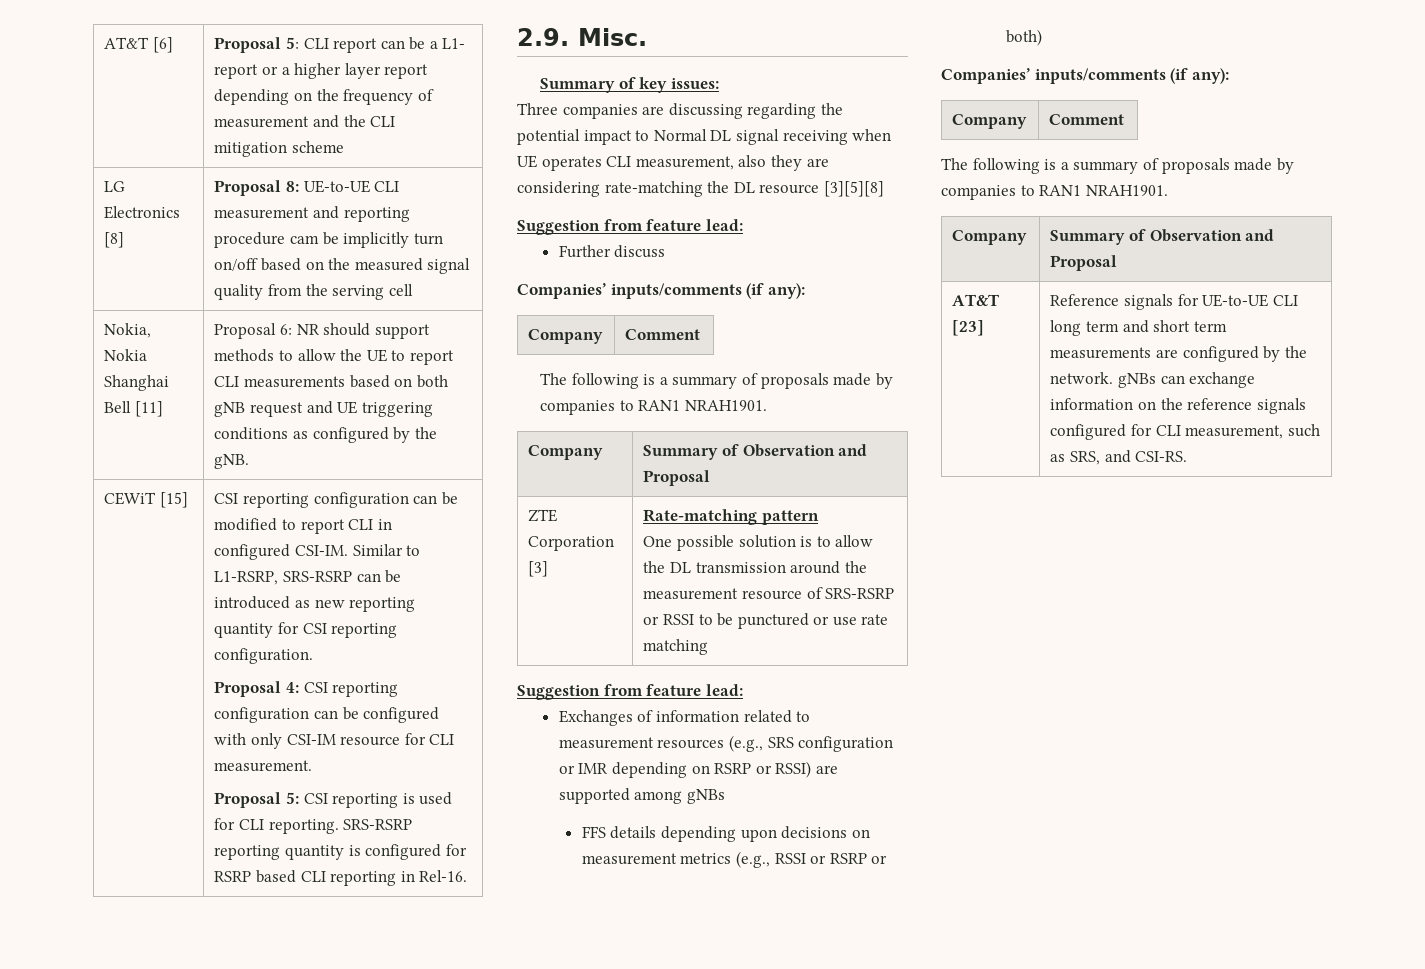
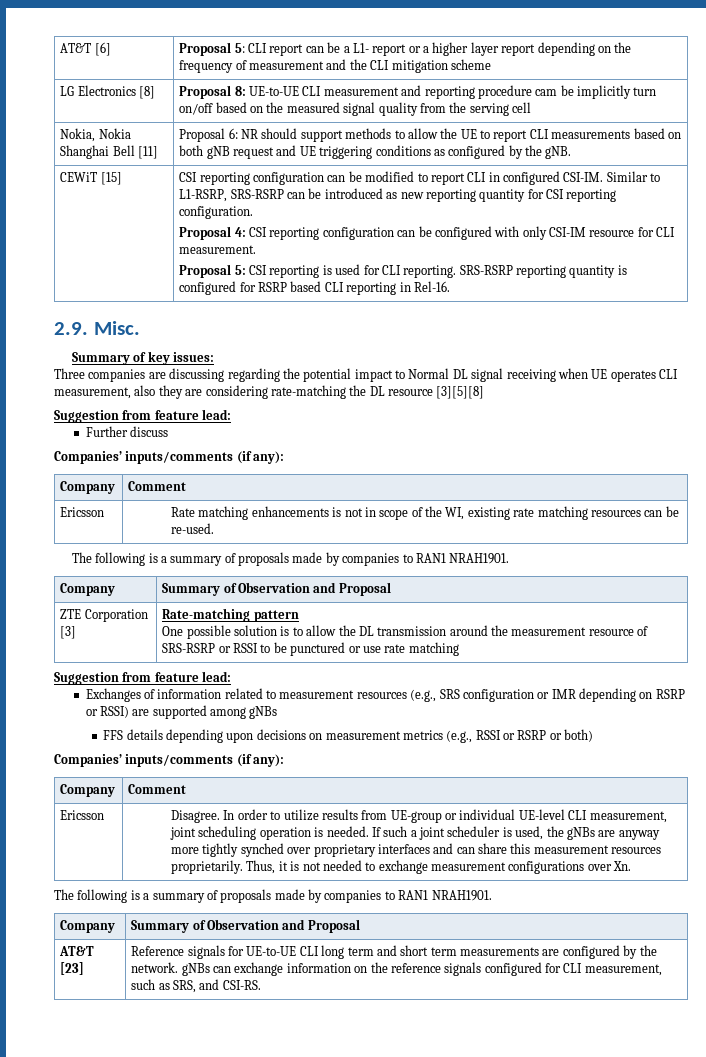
(701, 334) none -> [60,507,105,517] [171,506,679,520] [171,523,215,534] // Ericsson | Rate matching enhancements is not in scope of the WI, existing rate matching resources can be re-used.
(1125, 119) none -> [60,810,105,820] [171,809,667,823] [170,826,660,840] [171,843,662,857] [171,860,632,874] // Ericsson | Disagree. In order to utilize results from UE-group or individual UE-level CLI measurement, joint scheduling operation is needed. If such a joint scheduler is used, the gNBs are anyway more tightly synched over proprietary interfaces and can share this measurement resources proprietarily. Thus, it is not needed to exchange measurement configurations over Xn.

